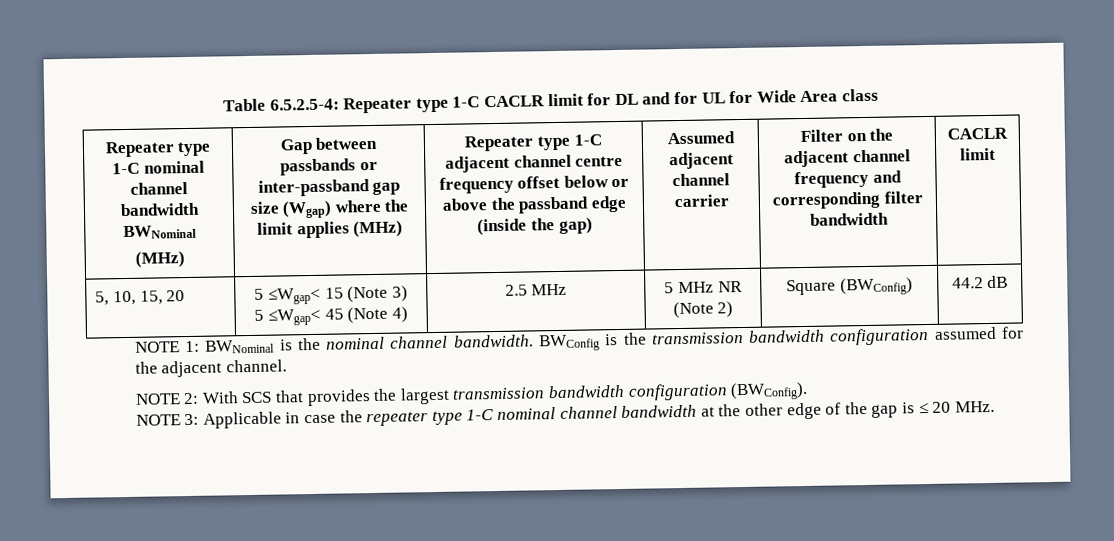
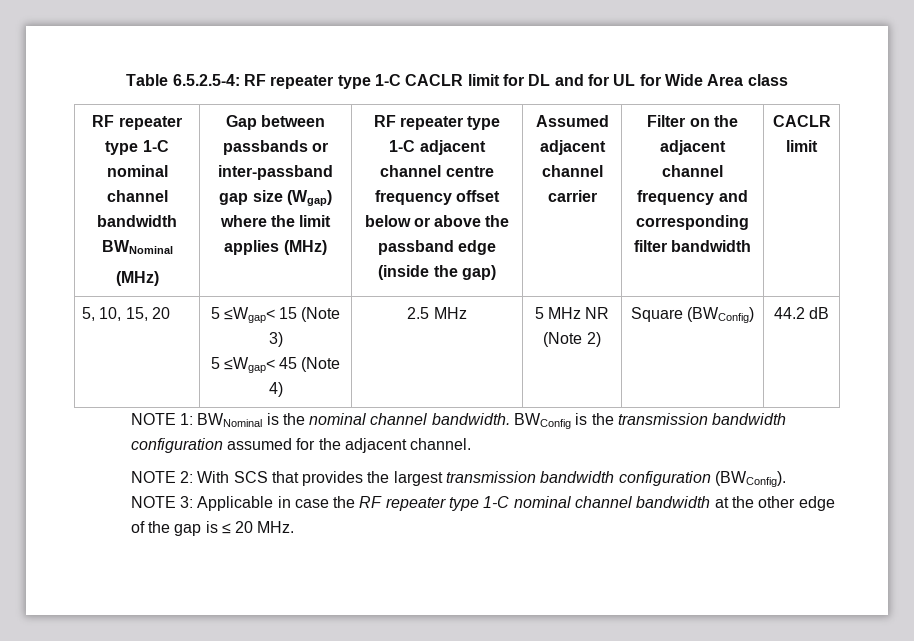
[343,97,413,114] Repeater -> [244,74,334,89] RF repeater
[104,141,175,158] Repeater -> [92,115,182,130] RF repeater
[464,135,535,152] Repeater -> [373,115,463,130] RF repeater
(363, 416) none -> [359,496,383,508] RF

